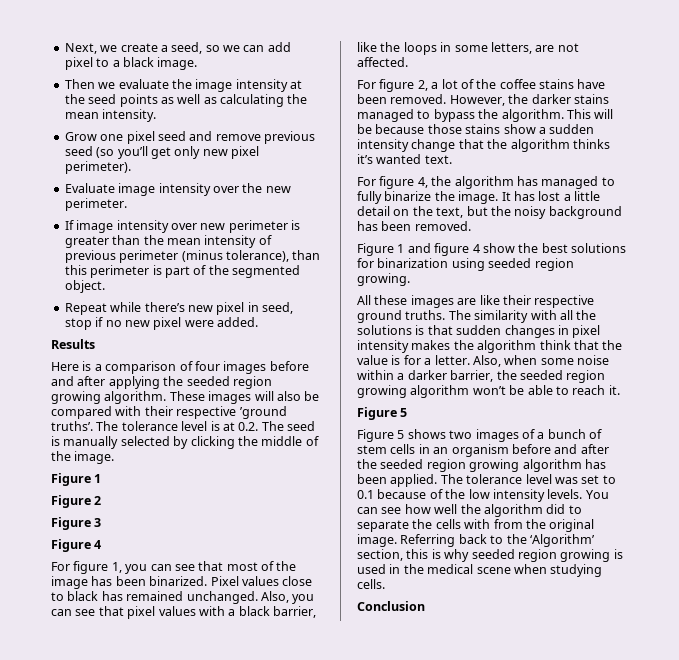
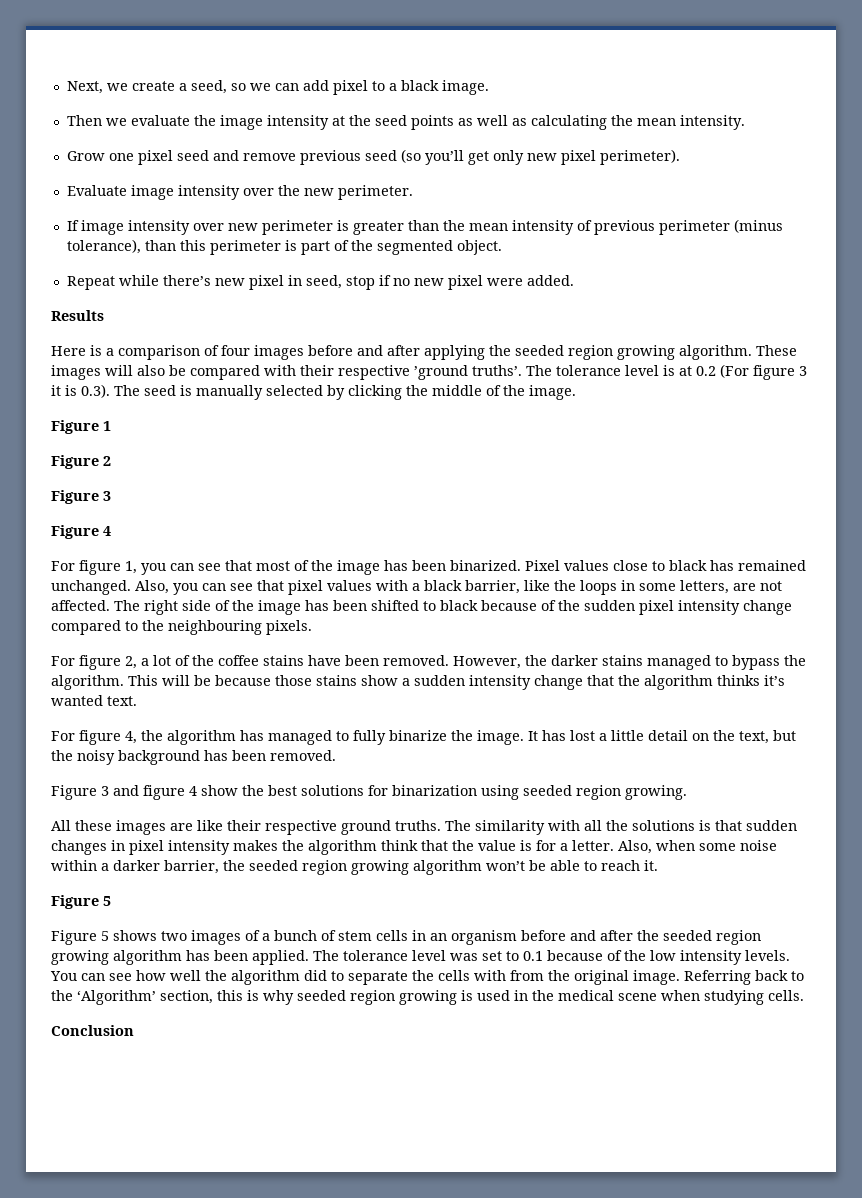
[238,422,259,431] 0.2. -> [696,364,807,380] [51,384,110,398] 0.2 (For figure 3 it is 0.3).
(408, 62) none -> [114,600,792,615] [51,620,312,635] The right side of the image has been shifted to black because of the sudden pixel intensity change compared to the neighbouring pixels.
[397,244,405,253] 1 -> [101,786,109,796] 3

